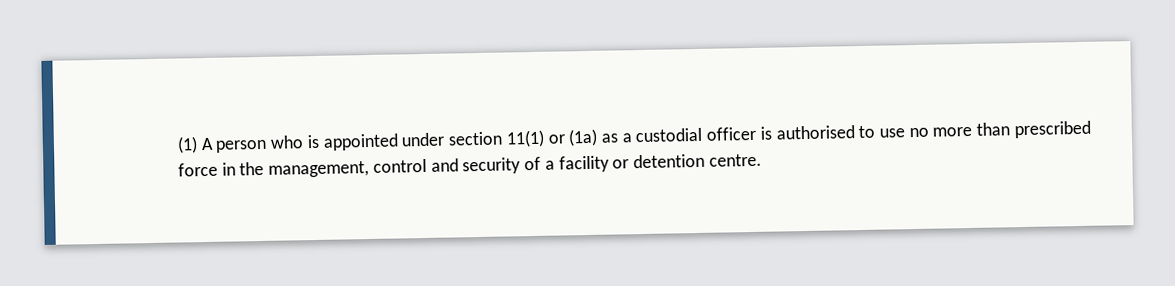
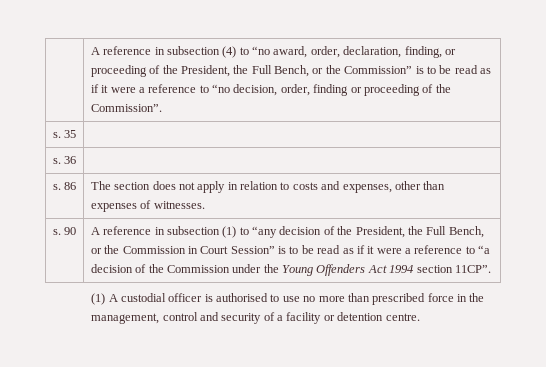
[176,128,632,154] (1) A person who is appointed under section 11(1) or (1a) as a -> [90,46,456,58] [90,65,491,77] [90,84,451,96] [90,104,162,112] [52,130,77,138] [52,156,77,164] [52,182,77,190] [90,181,446,193] [90,200,205,212] [52,227,77,235] [90,226,484,238] [90,245,491,254] [90,264,491,276] [91,293,118,305] | A reference in subsection (4) to “no award, order, declaration, finding, or proceeding of the President, the Full Bench, or the Commission” is to be read as if it were a reference to “no decision, order, finding or proceeding of the Commission”. // s. 35 | // s. 36 | // s. 86 | The section does not apply in relation to costs and expenses, other than expenses of witnesses. // s. 90 | A reference in subsection (1) to “any decision of the President, the Full Bench, or the Commission in Court Session” is to be read as if it were a reference to “a decision of the Commission under the Young Offenders Act 1994 section 11CP”. // (1) A

